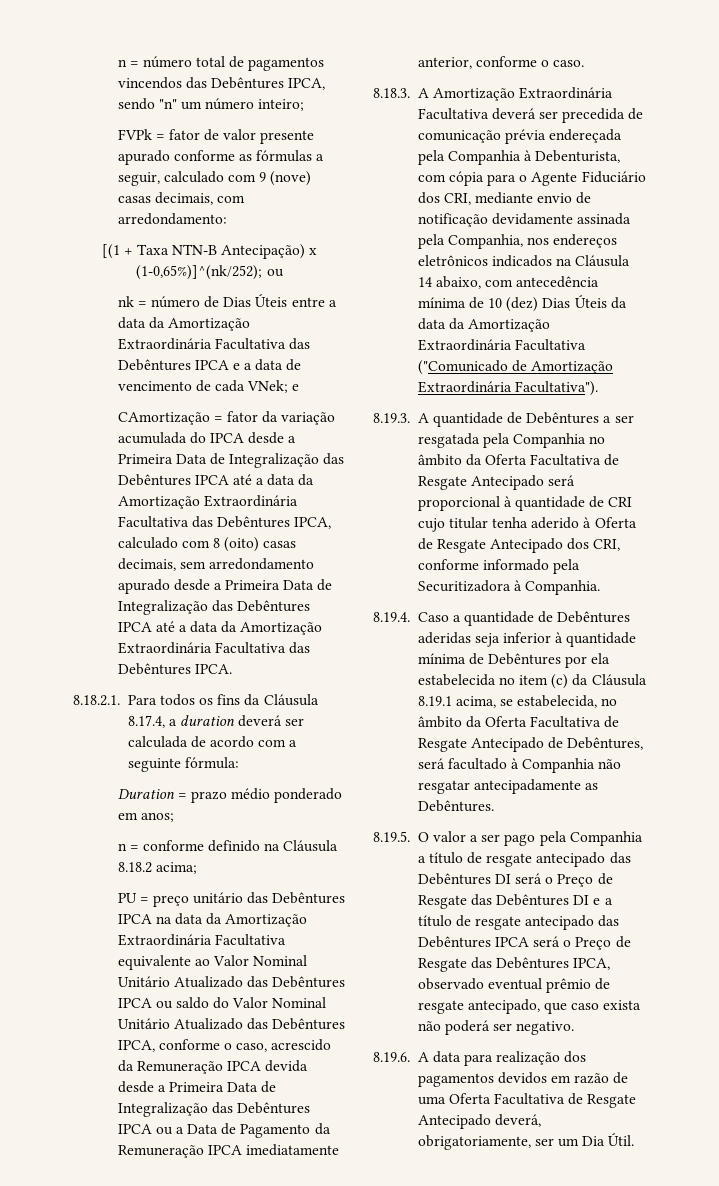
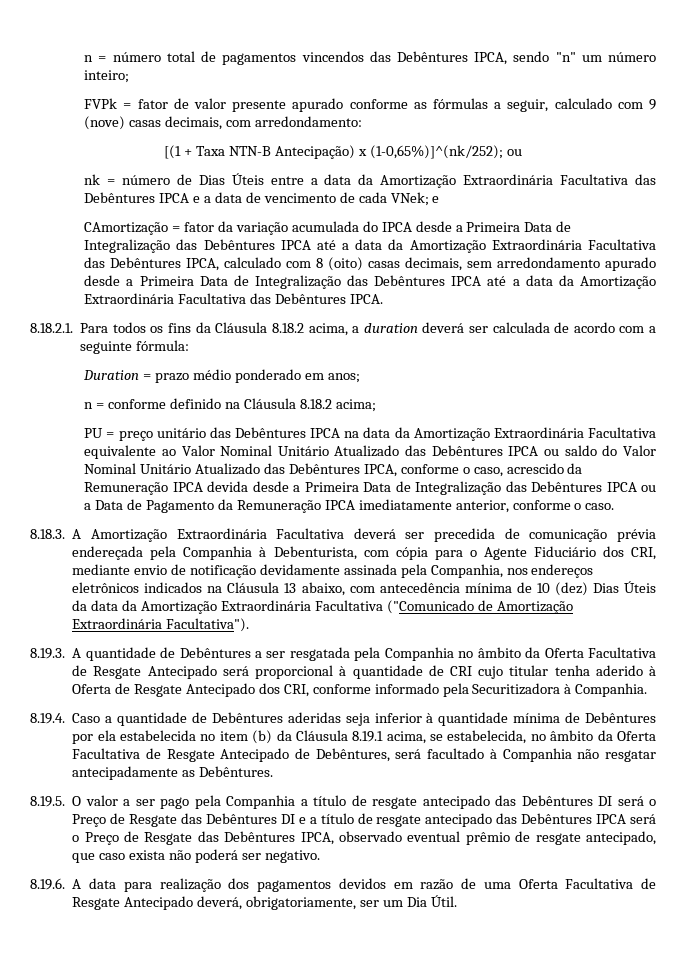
[127,715,165,728] 8.17.4, -> [271,323,348,336] 8.18.2 acima,
[417,277,432,287] 14 -> [284,583,297,593] 13
[551,674,569,689] (c) -> [252,730,273,744] (b)

